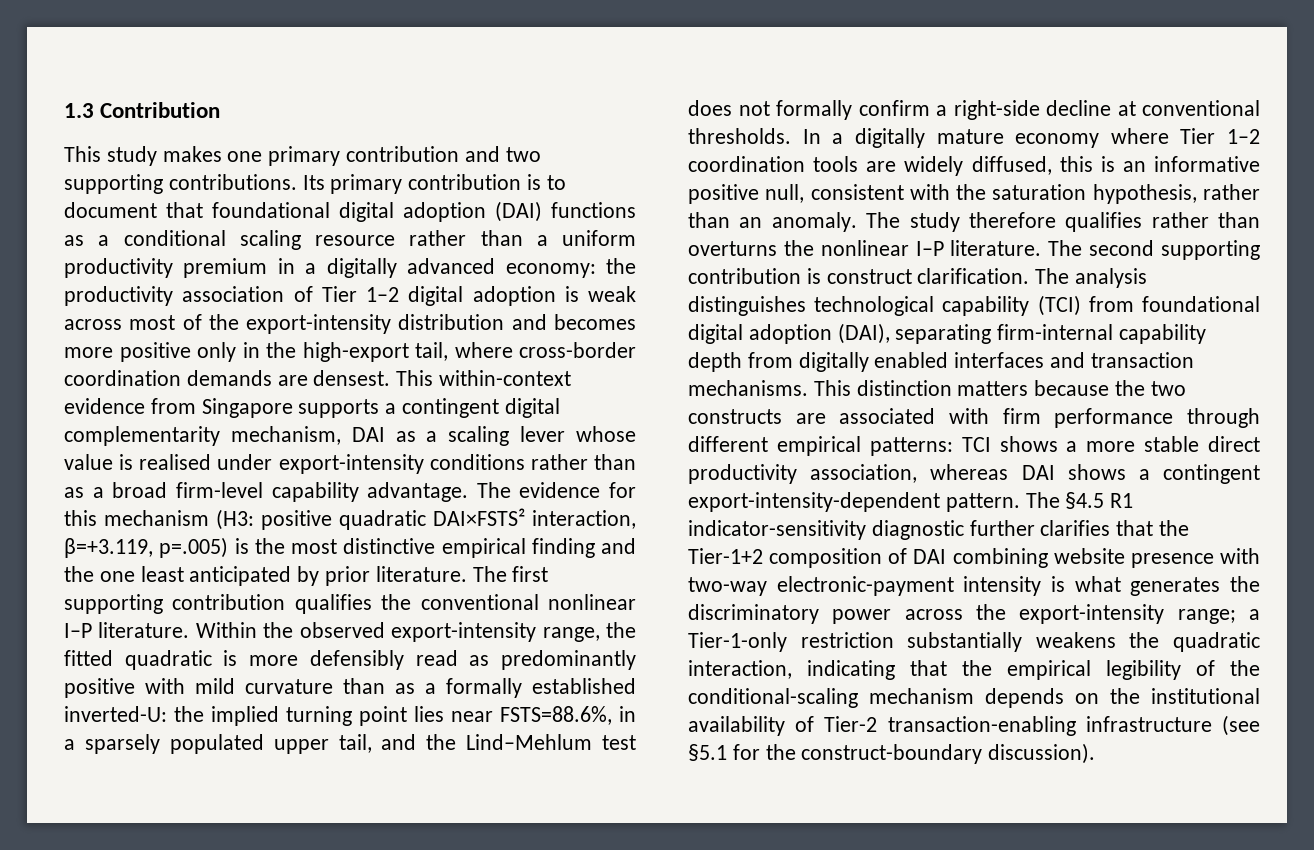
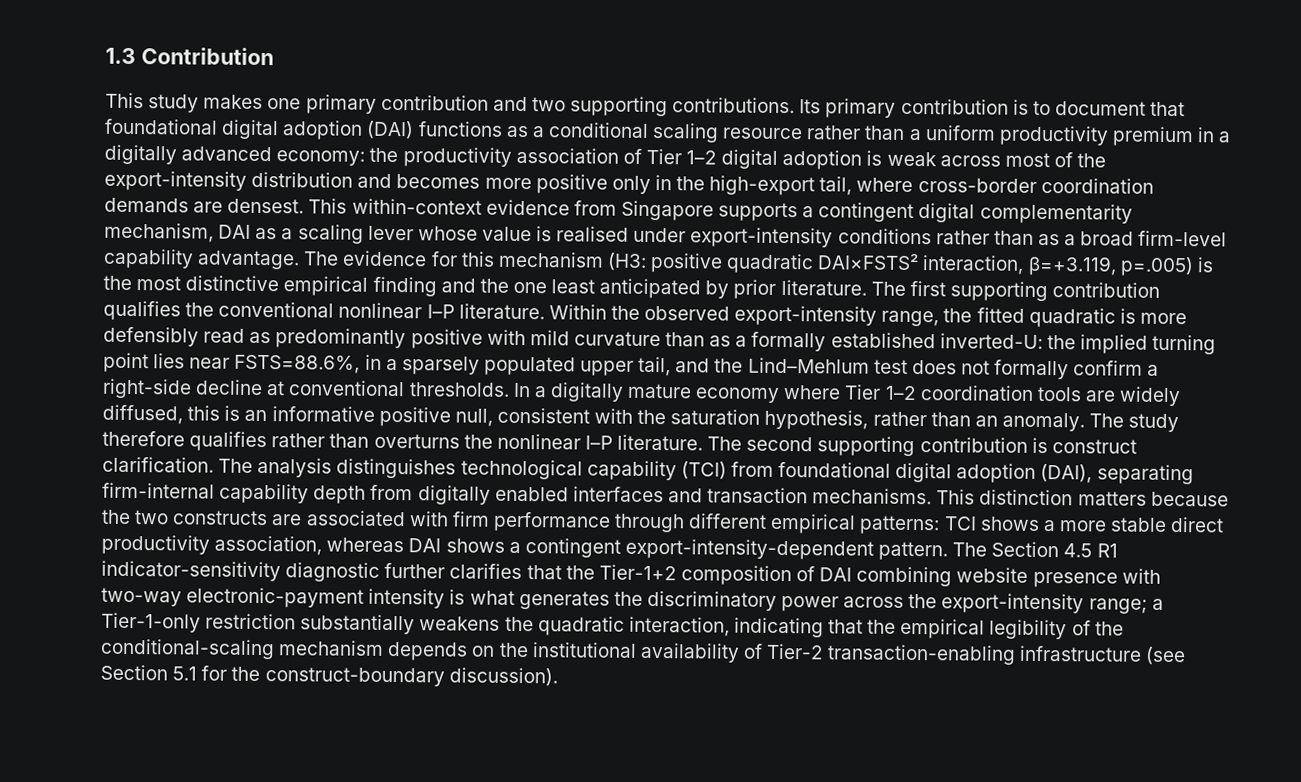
[1065,492,1105,509] §4.5 -> [991,541,1093,558] Section 4.5
[688,744,727,761] §5.1 -> [100,664,198,681] Section 5.1

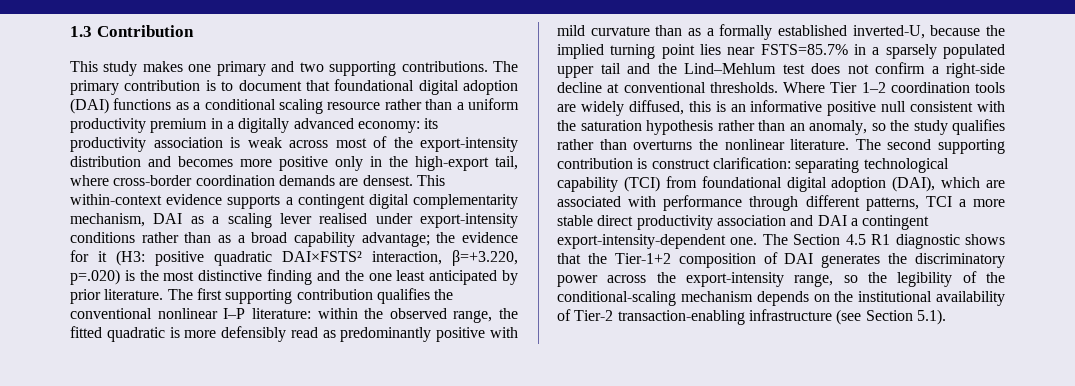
[380,94,489,111] contribution -> (266, 68) none
[799,99,822,114] Its -> [493,61,518,72] The
[369,147,863,170] the productivity association of Tier 1–2 digital adoption -> [424,118,439,129] [70,137,223,152] its productivity association
[573,200,714,221] from Singapore -> (223, 199) none
[417,226,553,242] whose value is -> (312, 218) none
[1138,230,1228,247] [103,248,604,270] firm-level capability advantage. The evidence for this mechanism -> [294,232,518,247] [70,250,107,262] capability advantage; the evidence for it
[1027,255,1194,277] β=+3.119, p=.005) -> [452,250,518,266] [70,269,120,285] β=+3.220, p=.020)
[283,276,369,296] empirical -> (263, 275) none
[458,303,607,320] literature. Within -> [251,308,358,319] literature: within
[734,305,878,326] export-intensity -> (447, 313) none
[939,333,1043,350] inverted-U: -> [852,25,981,39] inverted-U, because
[234,354,361,374] FSTS=88.6%, -> [760,44,848,55] FSTS=85.7%
[638,356,672,377] tail, -> [600,63,621,74] tail
[994,359,1070,380] formally -> (869, 69) none
[512,382,842,403] In a digitally mature economy where -> [783,82,825,93] Where
[454,408,493,427] null, -> [881,101,907,112] null
[764,409,869,430] hypothesis, -> [646,120,713,135] hypothesis
[1001,412,1180,433] [102,430,185,447] anomaly. The study therefore -> [809,120,948,135] anomaly, so the study
[584,435,613,450] I–P -> (785, 144) none
[102,456,457,479] clarification. The analysis distinguishes -> [712,157,860,173] clarification: separating
[1096,464,1194,485] [102,482,1229,507] [101,509,269,526] separating firm-internal capability depth from digitally enabled interfaces and transaction mechanisms. This distinction matters because the two constructs -> [941,177,981,188] which
[451,511,490,527] firm -> (657, 201) none
[770,513,1040,535] empirical patterns: TCI shows -> [865,196,952,211] patterns, TCI
[214,535,505,556] association, whereas DAI shows -> [716,215,847,226] association and DAI
[878,541,949,561] pattern. -> [730,237,758,245] one.
[101,560,523,582] indicator-sensitivity diagnostic further clarifies -> [895,234,1005,249] diagnostic shows
[856,566,1161,588] [101,587,515,609] combining website presence with two-way electronic-payment intensity is what -> (814, 258) none
[1088,598,1164,614] [101,612,986,639] range; a Tier-1-only restriction substantially weakens the quadratic interaction, indicating that the empirical -> [794,272,887,287] range, so the
[172,665,558,687] 5.1 for the construct-boundary discussion). -> [916,309,946,325] 5.1).

